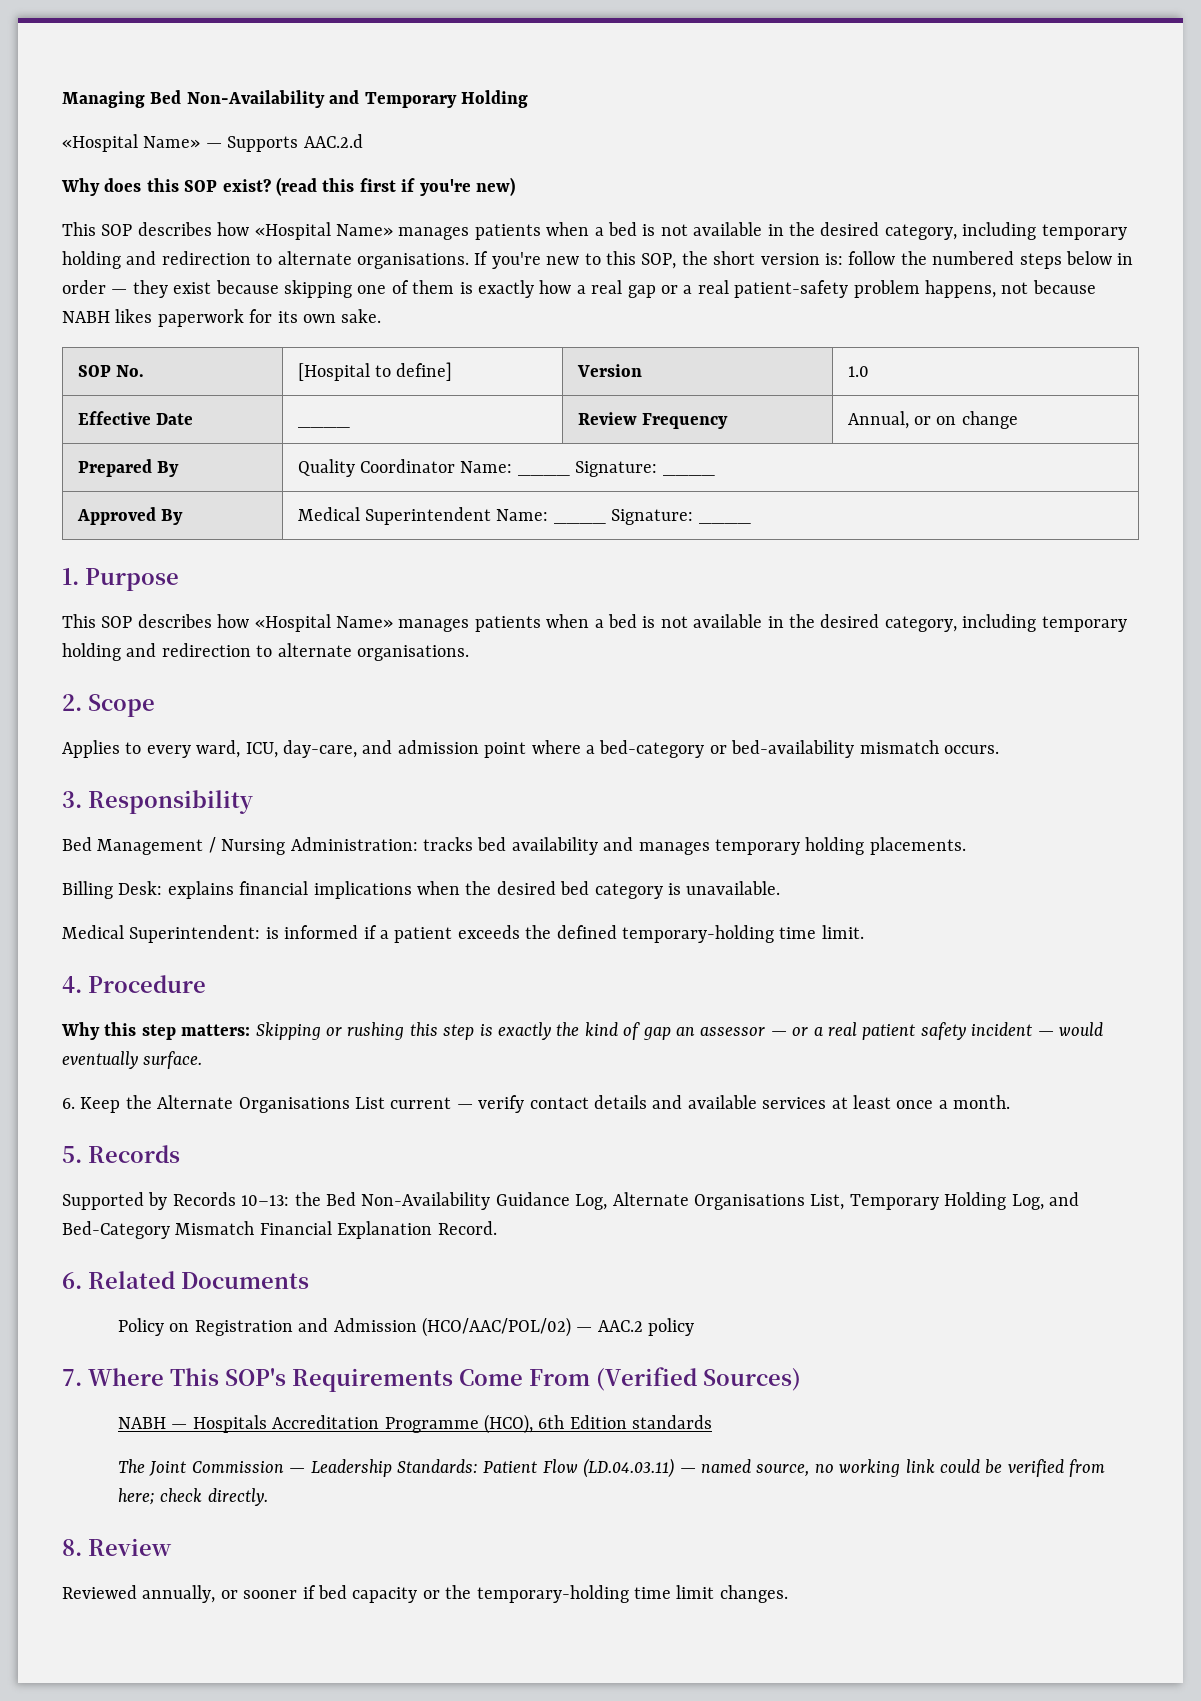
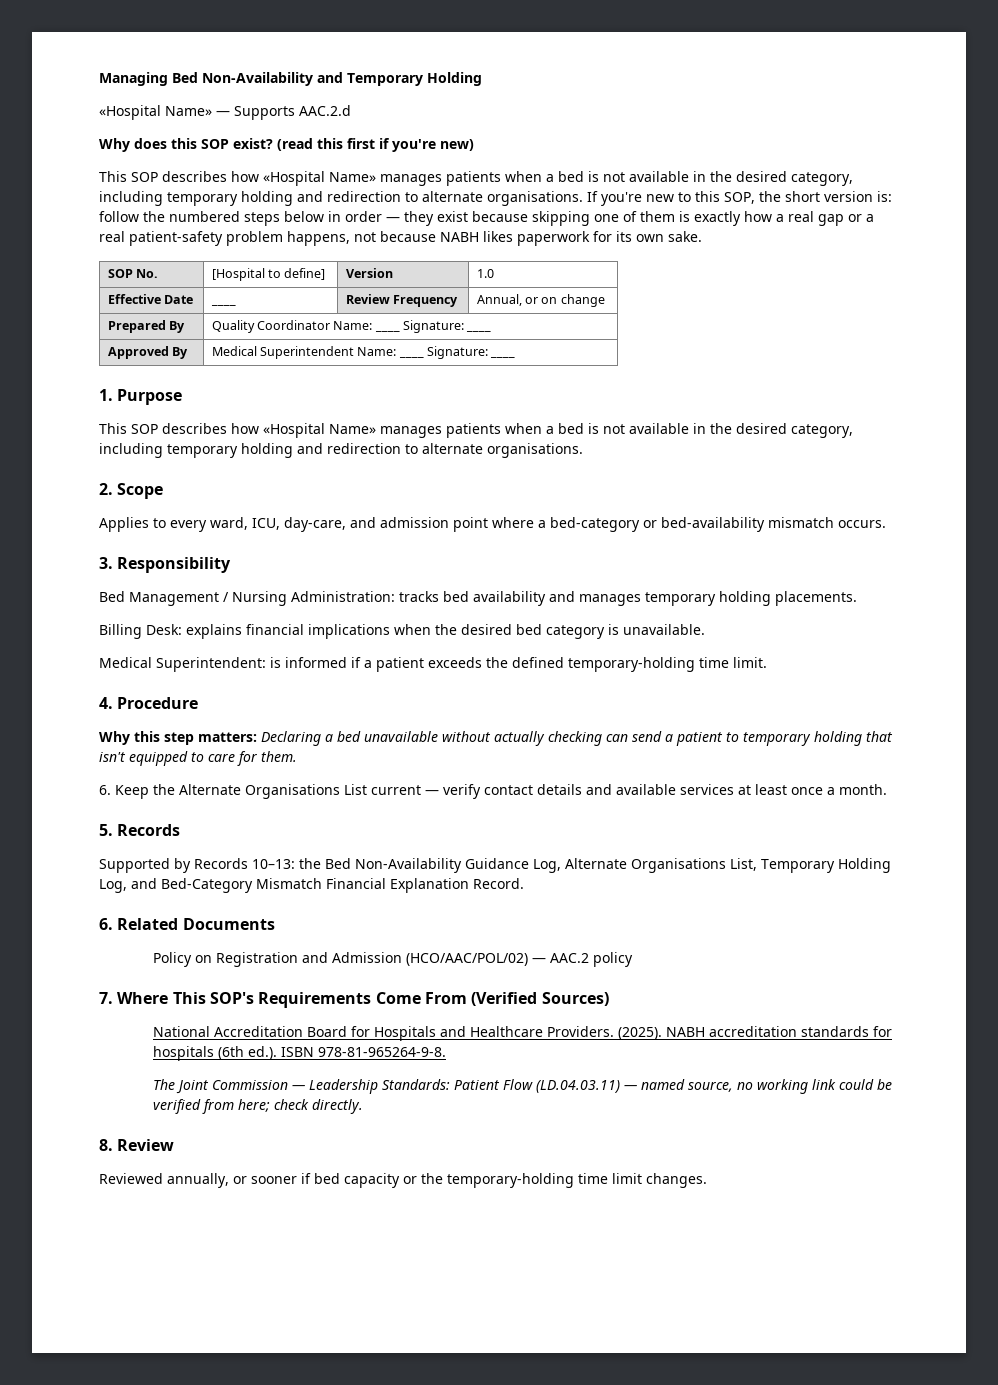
[255,1022,1103,1040] [62,1051,203,1069] Skipping or rushing this step is exactly the kind of gap an assessor — or a real patient safety incident — would eventually surface. -> [261,731,893,746] [99,751,297,766] Declaring a bed unavailable without actually checking can send a patient to temporary holding that isn't equipped to care for them.
[118,1414,713,1434] NABH — Hospitals Accreditation Programme (HCO), 6th Edition standards -> [153,1026,893,1041] [153,1046,447,1061] National Accreditation Board for Hospitals and Healthcare Providers. (2025). NABH accreditation standards for hospitals (6th ed.). ISBN 978-81-965264-9-8.

